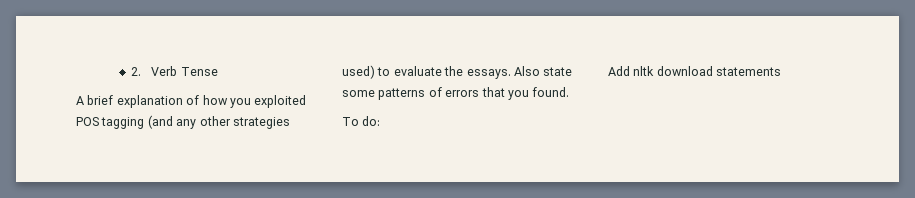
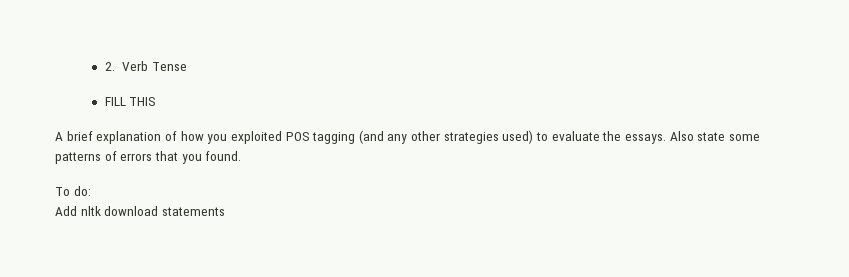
(218, 71) none -> [104,97,157,106] // FILL THIS

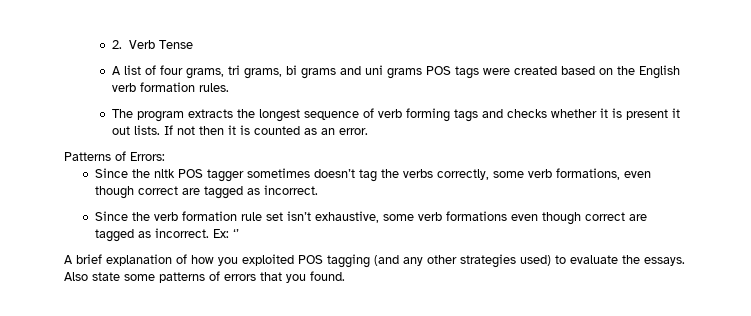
[104,97,157,106] FILL THIS -> [112,65,681,79] [112,82,230,92] [112,108,681,122] [112,125,369,135] [64,151,165,161] [95,168,652,182] [95,185,319,199] [95,211,648,225] [95,228,240,242] A list of four grams, tri grams, bi grams and uni grams POS tags were created based on the English verb formation rules. // The program extracts the longest sequence of verb forming tags and checks whether it is present it out lists. If not then it is counted as an error. // Patterns of Errors: // Since the nltk POS tagger sometimes doesn’t tag the verbs correctly, some verb formations, even though correct are tagged as incorrect. // Since the verb formation rule set isn’t exhaustive, some verb formations even though correct are tagged as incorrect. Ex: ‘’
[55,186,91,196] [55,206,225,216] // To do: // Add nltk download statements -> (345, 276) none

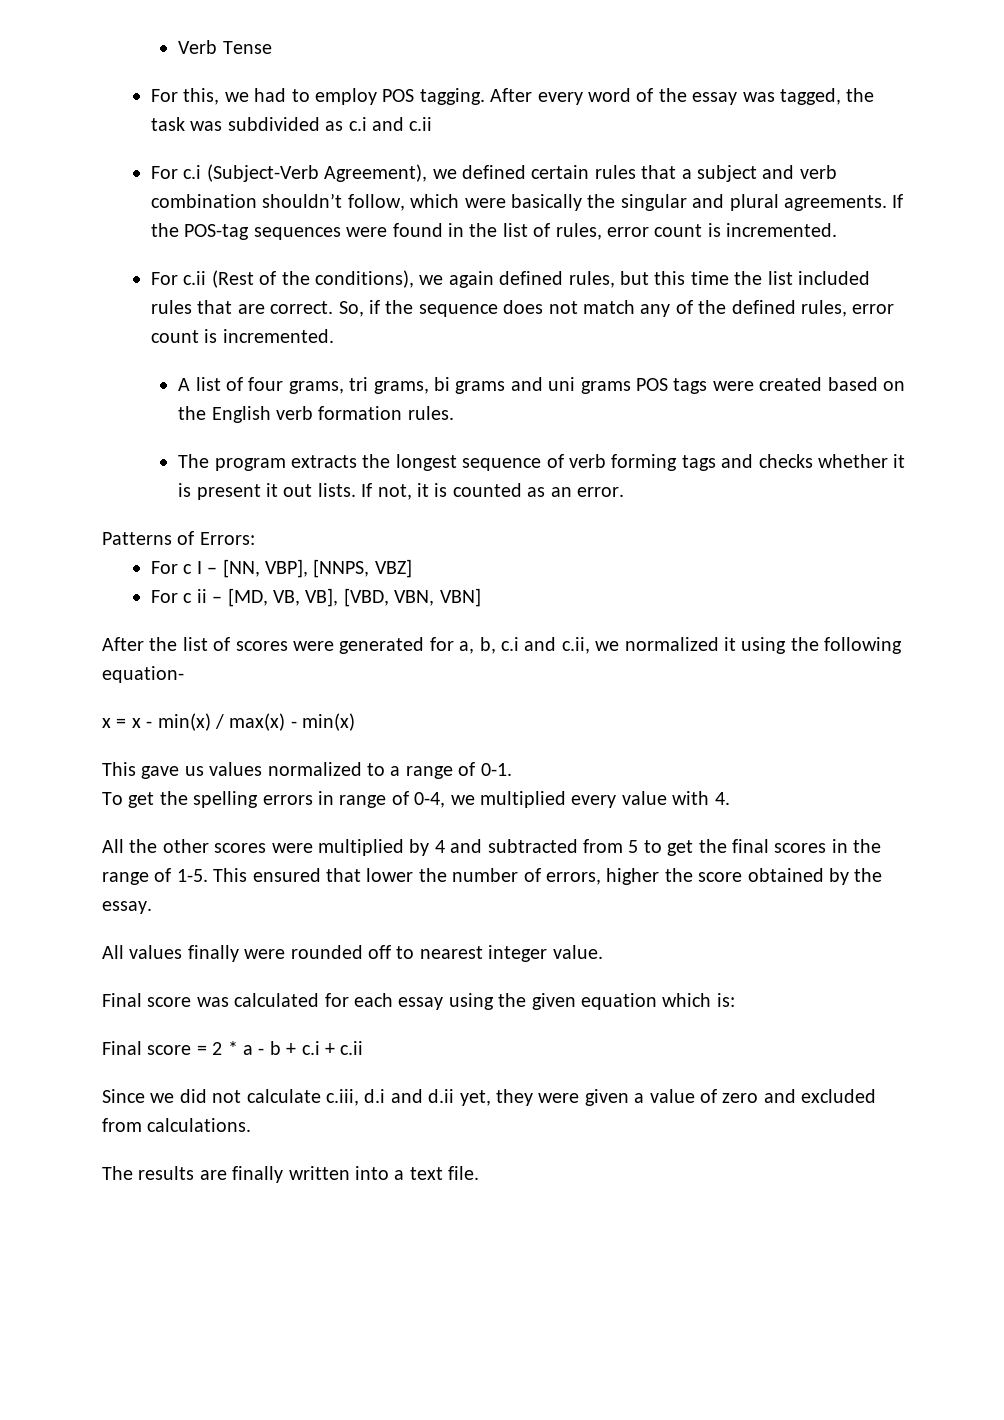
[112,40,123,49] 2. -> (178, 47) none
(193, 44) none -> [151,88,875,105] [151,117,433,131] [151,164,837,182] [151,193,904,211] [151,223,838,240] [151,270,871,288] [151,300,895,317] [151,329,334,343] // For this, we had to employ POS tagging. After every word of the essay was tagged, the task was subdivided as c.i and c.ii // For c.i (Subject-Verb Agreement), we defined certain rules that a subject and verb combination shouldn’t follow, which were basically the singular and plural agreements. If the POS-tag sequences were found in the list of rules, error count is incremented. // For c.ii (Rest of the conditions), we again defined rules, but this time the list included rules that are correct. So, if the sequence does not match any of the defined rules, error count is incremented.
[177,126,225,135] not then -> [377,484,412,500] not,
[95,168,652,182] [95,185,319,199] [95,211,648,225] [95,228,240,242] [64,254,685,268] [64,271,345,283] Since the nltk POS tagger sometimes doesn’t tag the verbs correctly, some verb formations, even though correct are tagged as incorrect. // Since the verb formation rule set isn’t exhaustive, some verb formations even though correct are tagged as incorrect. Ex: ‘’ // A brief explanation of how you exploited POS tagging (and any other strategies used) to evaluate the essays. Also state some patterns of errors that you found. -> [151,559,412,578] [151,588,481,607] [102,637,903,654] [102,666,184,683] [102,713,356,731] [102,762,512,779] [102,791,730,808] [102,839,882,856] [102,868,883,885] [102,901,152,914] [102,945,603,962] [102,993,735,1010] [102,1041,364,1055] [102,1089,877,1106] [102,1118,252,1132] [102,1166,480,1183] For c I – [NN, VBP], [NNPS, VBZ] // For c ii – [MD, VB, VB], [VBD, VBN, VBN] // After the list of scores were generated for a, b, c.i and c.ii, we normalized it using the following equation- // x = x - min(x) / max(x) - min(x) // This gave us values normalized to a range of 0-1. // To get the spelling errors in range of 0-4, we multiplied every value with 4. // All the other scores were multiplied by 4 and subtracted from 5 to get the final scores in the range of 1-5. This ensured that lower the number of errors, higher the score obtained by the essay. // All values finally were rounded off to nearest integer value. // Final score was calculated for each essay using the given equation which is: // Final score = 2 * a - b + c.i + c.ii // Since we did not calculate c.iii, d.i and d.ii yet, they were given a value of zero and excluded from calculations. // The results are finally written into a text file.

